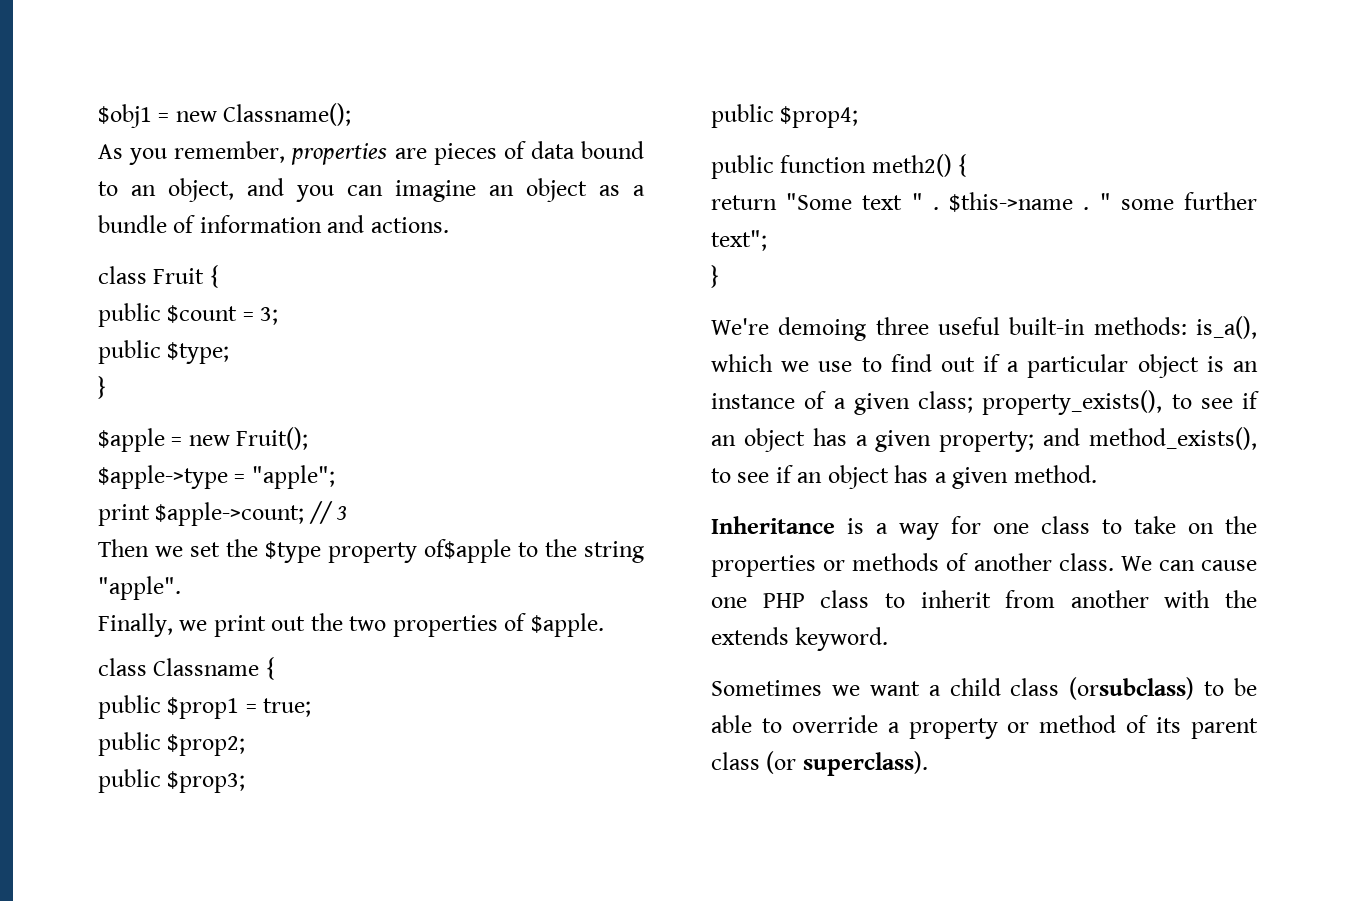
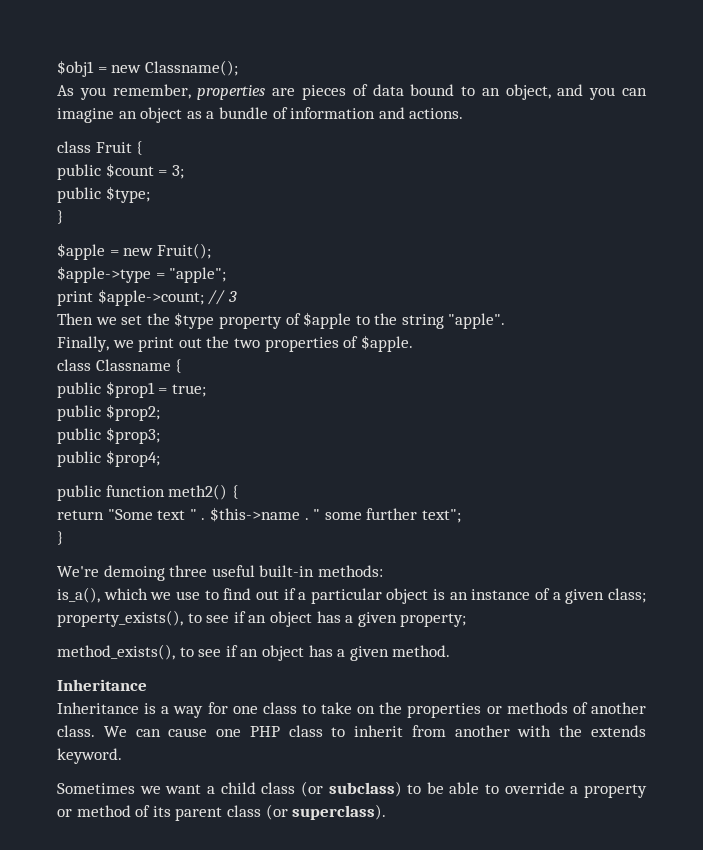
[424,539,511,563] of$apple -> [285,312,352,329] of $apple
(1187, 326) none -> (383, 571) //
[1043,428,1081,446] and -> (467, 620) //
(835, 525) none -> [57,702,139,714] // Inheritance
[1069,677,1195,700] (orsubclass) -> [300,781,402,797] (or subclass)

